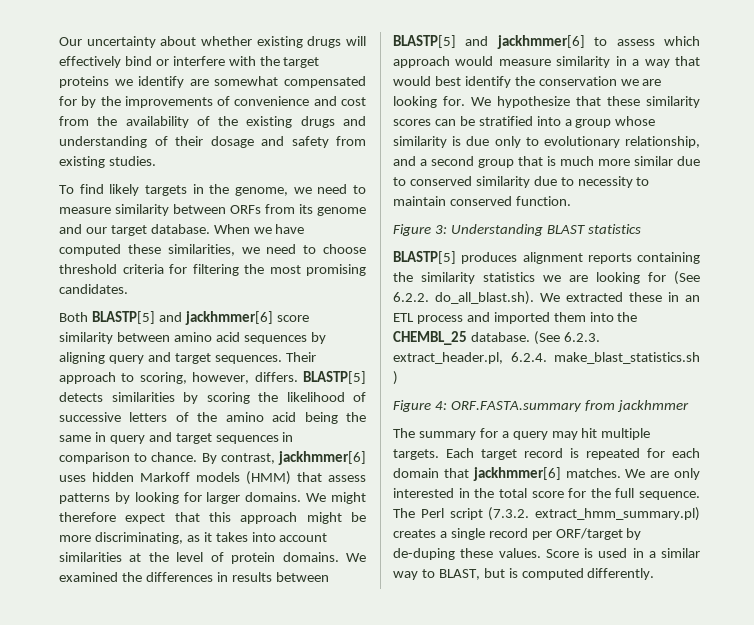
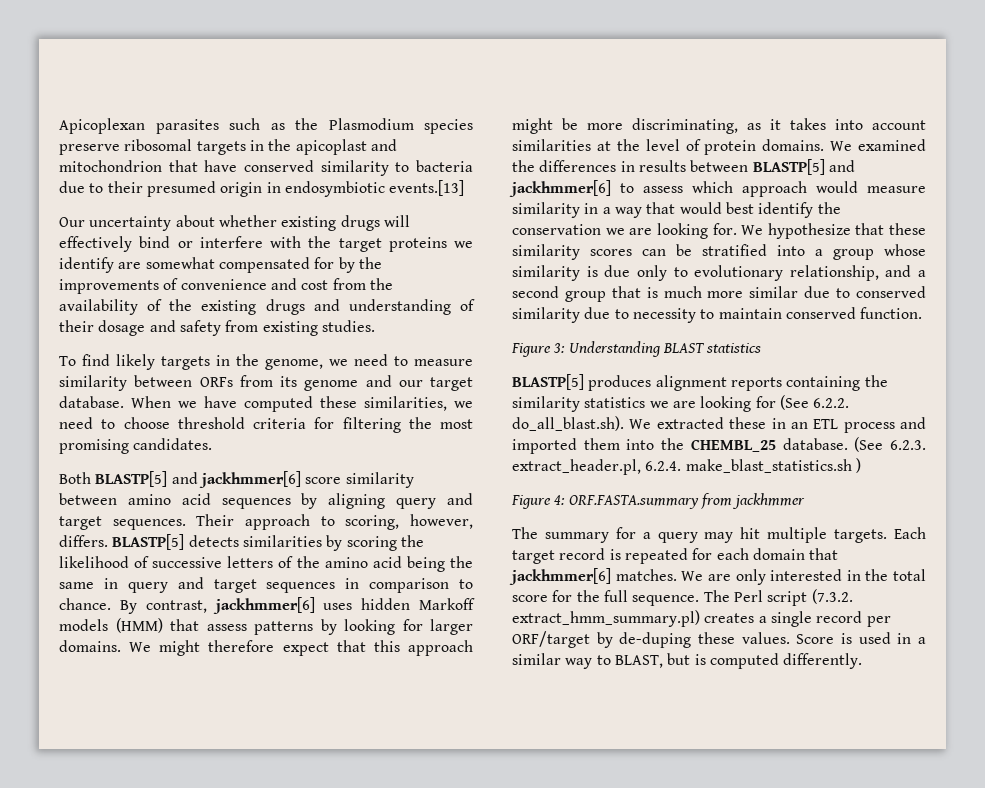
(59, 41) none -> [59,118,473,134] [59,139,397,155] [59,160,474,176] [59,180,465,197] Apicoplexan parasites such as the Plasmodium species preserve ribosomal targets in the apicoplast and mitochondrion that have conserved similarity to bacteria due to their presumed origin in endosymbiotic events.[13] //

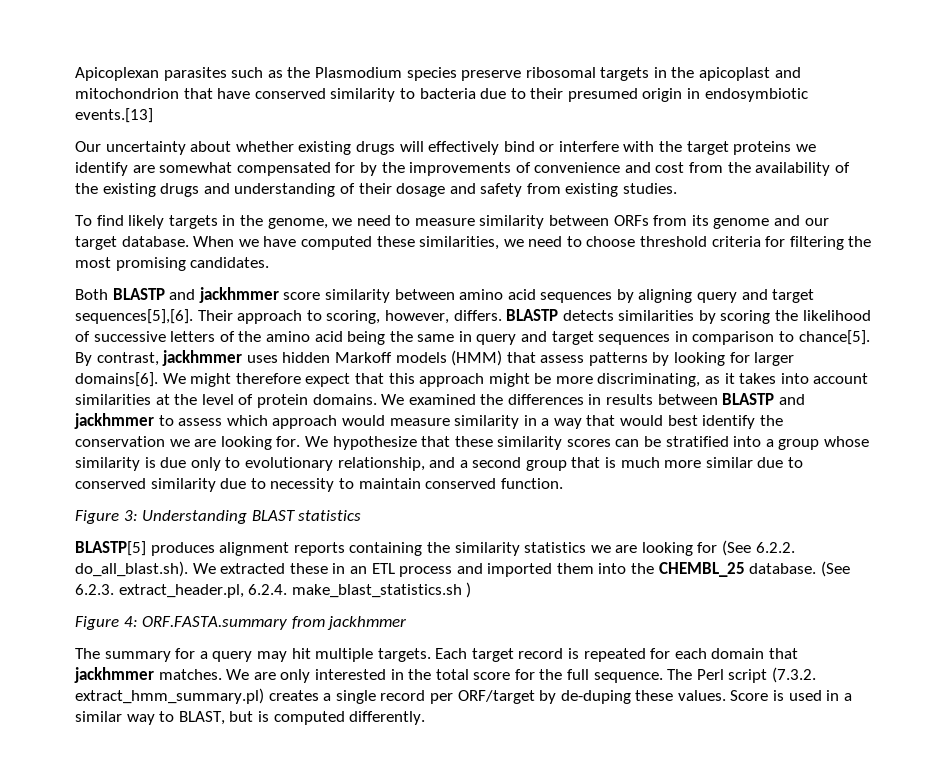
[95,471,301,488] BLASTP[5] and jackhmmer[6] -> [112,287,279,303] BLASTP and jackhmmer
[112,519,186,530] sequences. -> [75,309,193,324] sequences[5],[6].
[112,534,185,550] BLASTP[5] -> [506,309,559,321] BLASTP
[59,598,111,610] chance. -> [798,330,870,345] chance[5].
[212,597,315,614] jackhmmer[6] -> [162,350,243,366] jackhmmer
[59,640,121,652] domains. -> [75,372,158,387] domains[6].
[752,159,855,175] [509,180,611,197] BLASTP[5] and jackhmmer[6] -> [722,393,805,405] [74,413,154,429] BLASTP and jackhmmer
[509,568,611,585] jackhmmer[6] -> [74,667,154,683] jackhmmer

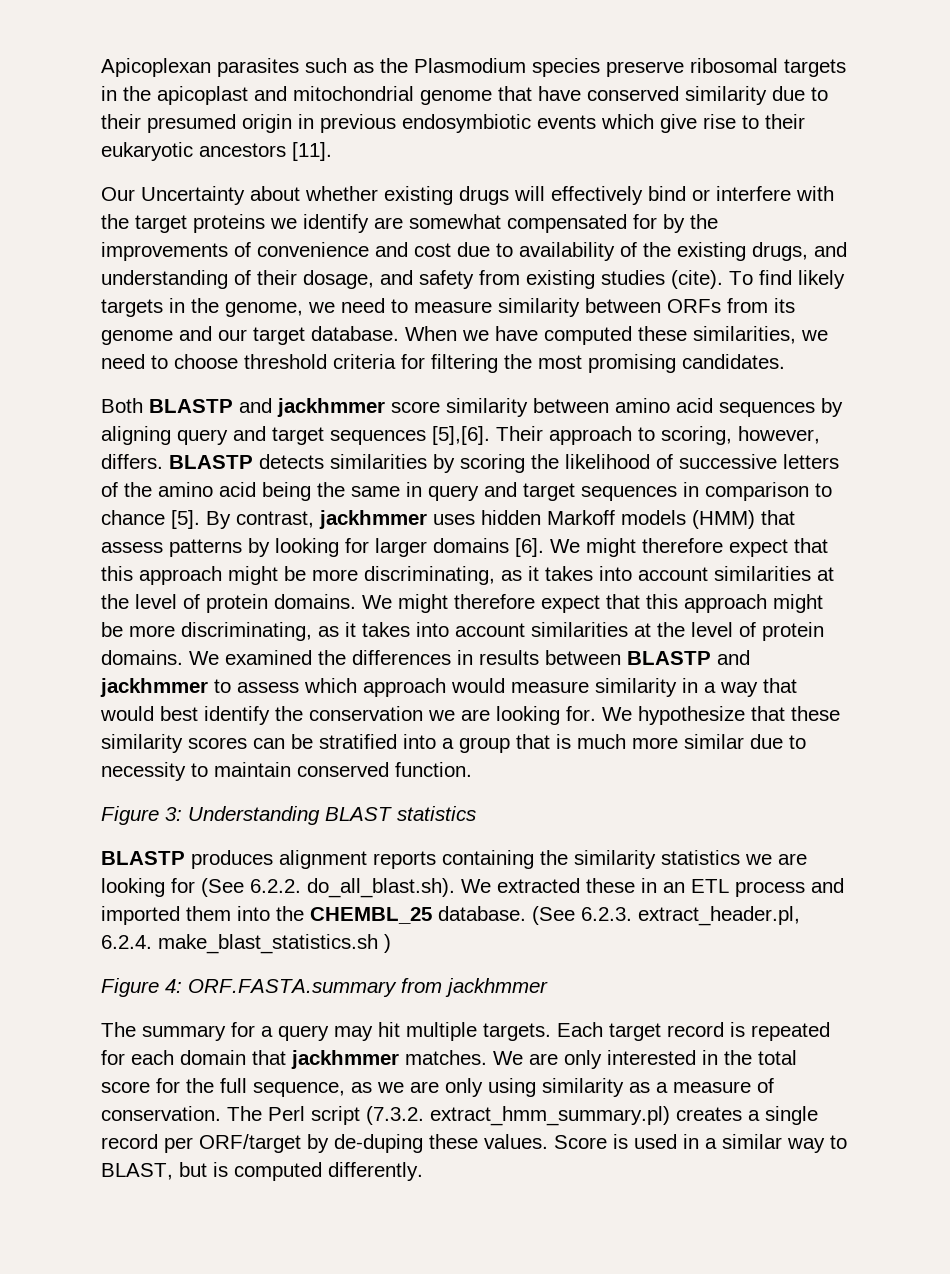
[75,88,179,99] mitochondrion -> [293,86,492,105] mitochondrial genome
[399,88,476,99] to bacteria -> (767, 95) none
[704,88,808,102] [75,108,153,123] endosymbiotic events.[13] -> [320,114,805,133] [101,142,332,161] previous endosymbiotic events which give rise to their eukaryotic ancestors [11].
[105,141,186,155] uncertainty -> [141,186,245,205] Uncertainty
[689,162,751,173] from the -> [457,242,513,257] due to
[160,183,200,197] drugs -> [752,242,808,261] drugs,
[396,183,446,197] dosage -> [303,270,374,289] dosage,
[623,183,678,194] studies. // -> [601,270,723,289] studies (cite).
[75,309,193,324] sequences[5],[6]. -> [330,426,490,445] sequences [5],[6].
[798,330,870,345] chance[5]. -> [101,510,200,529] chance [5].
[75,372,158,387] domains[6]. -> [433,538,828,557] [101,566,834,585] [101,594,356,613] domains [6]. We might therefore expect that this approach might be more discriminating, as it takes into account similarities at the level of protein domains.
[824,436,870,447] [75,457,567,471] whose similarity is due only to evolutionary relationship, and a second group -> (510, 745) none
[75,478,266,492] conserved similarity due to -> (806, 742) none
[75,541,146,556] BLASTP[5] -> [101,851,185,865] BLASTP
[593,672,663,683] sequence. -> [253,1078,774,1097] [101,1106,221,1121] sequence, as we are only using similarity as a measure of conservation.

